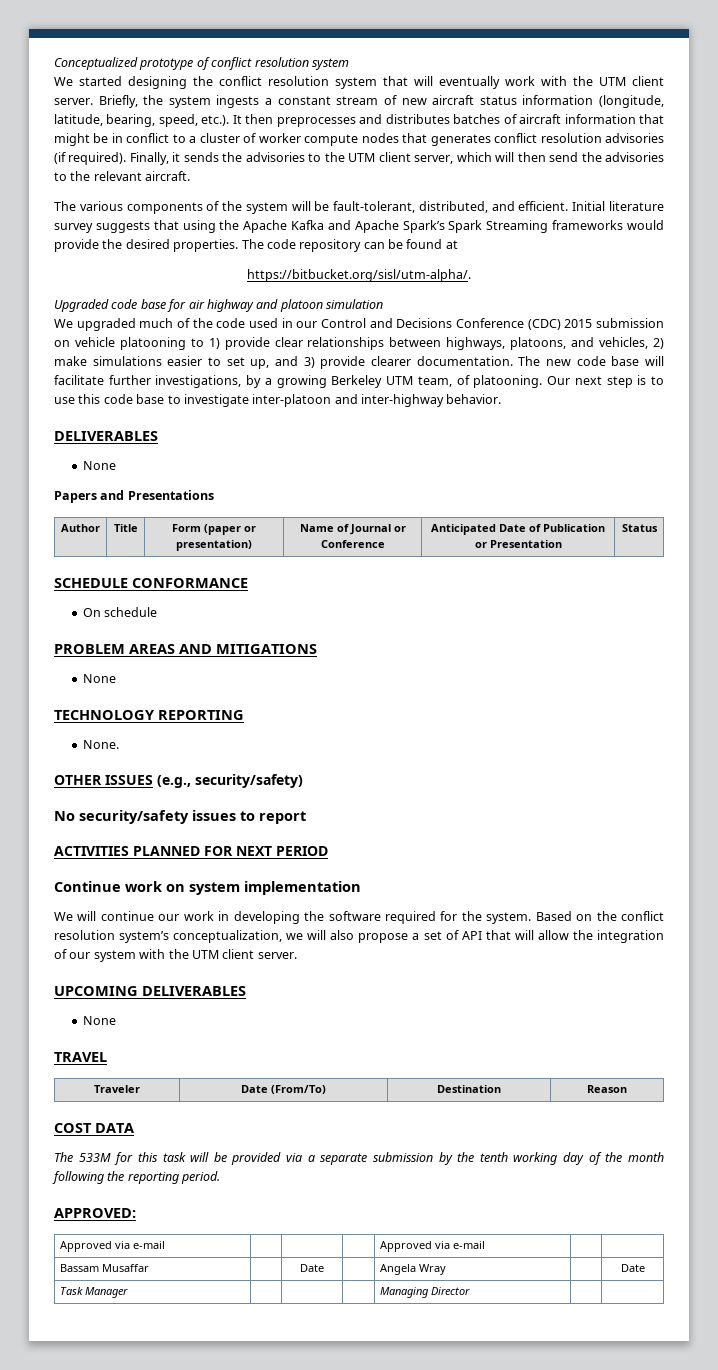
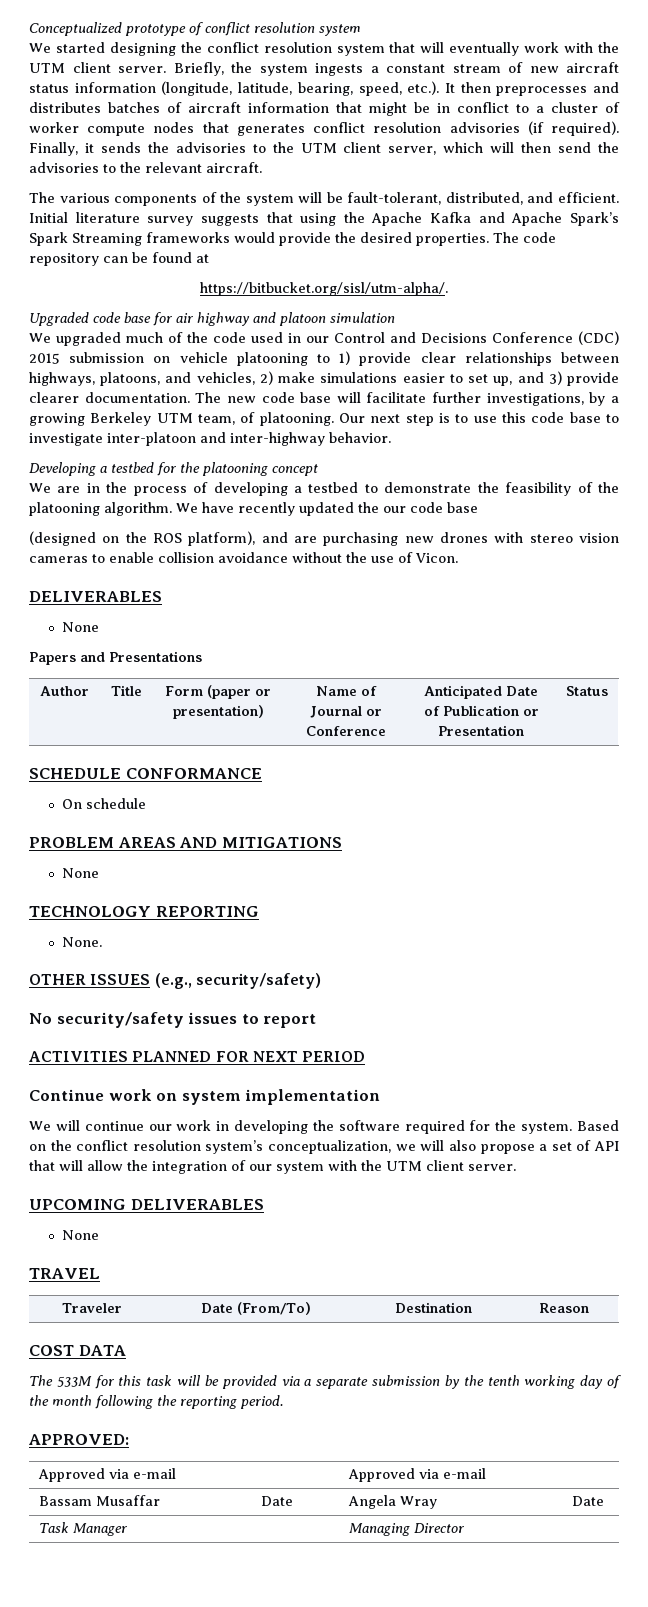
(502, 399) none -> [29,462,318,476] [29,482,620,496] [29,502,478,516] [29,531,619,546] [29,552,458,563] // Developing a testbed for the platooning concept // We are in the process of developing a testbed to demonstrate the feasibility of the platooning algorithm. We have recently updated the our code base // (designed on the ROS platform), and are purchasing new drones with stereo vision cameras to enable collision avoidance without the use of Vicon.

